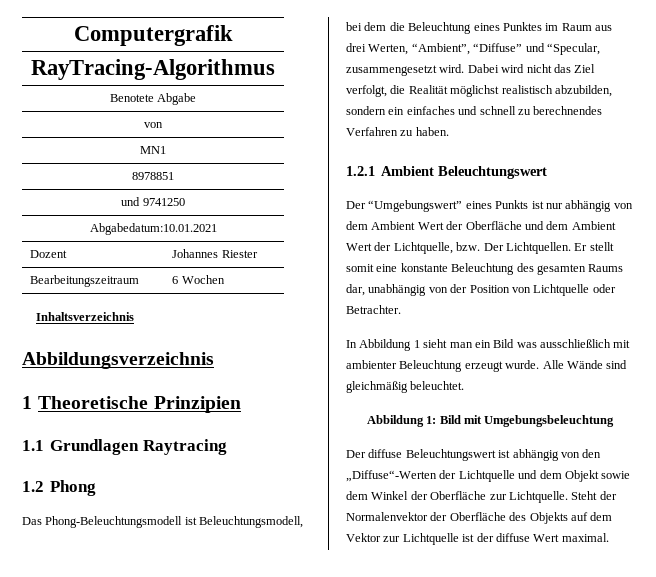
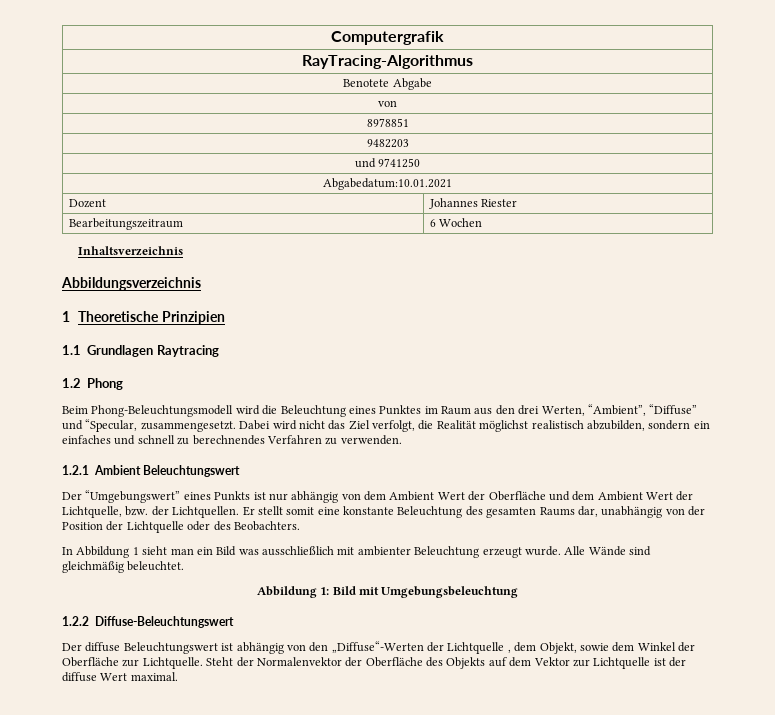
[140,146,166,154] [132,172,174,180] MN1 // 8978851 -> [366,118,409,127] [366,139,409,148] 8978851 // 9482203
[22,516,304,528] [346,22,387,31] Das Phong-Beleuchtungsmodell ist Beleuchtungsmodell, bei dem -> [62,405,260,417] Beim Phong-Beleuchtungsmodell wird
(612, 28) none -> [495,405,515,415] den
[346,64,465,76] zusammengesetzt wird. -> [140,421,236,432] zusammengesetzt.
[415,127,449,136] haben. -> [340,435,402,445] verwenden.
[483,243,504,251] Der -> [151,506,169,516] der
[511,287,531,293] von -> [106,521,124,531] der
[346,305,401,314] Betrachter. -> [213,521,300,531] des Beobachters.
(615, 421) none -> [62,616,235,628] // 1.2.2 Diffuse-Beleuchtungswert
[518,470,599,482] und dem Objekt -> [507,642,577,654] , dem Objekt,

